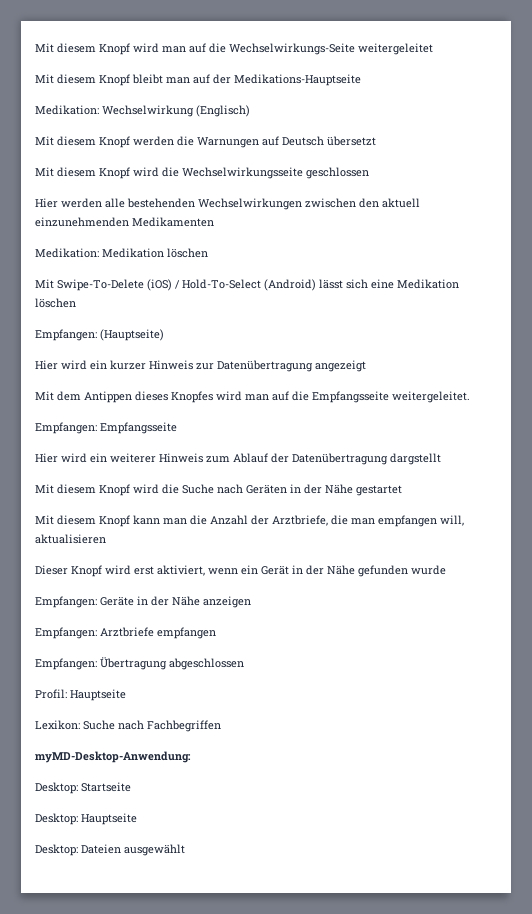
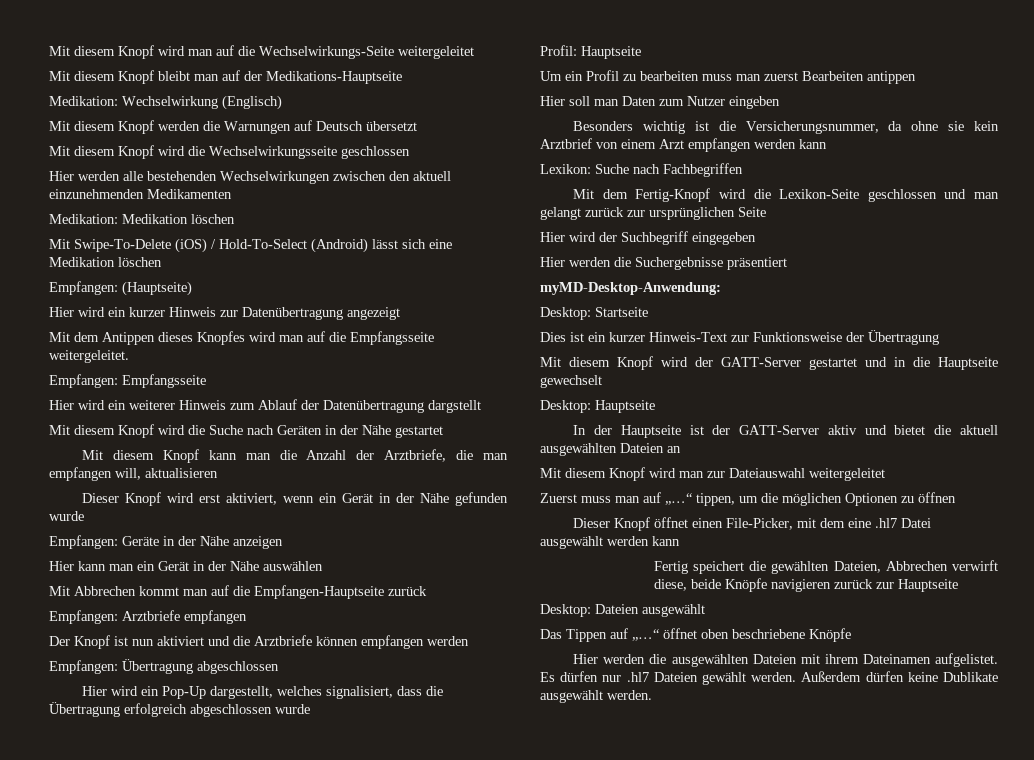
[35,627,216,639] [35,657,244,670] [35,689,126,701] [35,720,221,732] [35,751,191,763] [35,782,131,794] [35,813,137,825] [35,844,185,856] Empfangen: Arztbriefe empfangen // Empfangen: Übertragung abgeschlossen // Profil: Hauptseite // Lexikon: Suche nach Fachbegriffen // myMD-Desktop-Anwendung: // Desktop: Startseite // Desktop: Hauptseite // Desktop: Dateien ausgewählt -> [49,561,323,571] [49,585,427,599] [49,610,247,624] [49,635,469,649] [49,659,279,674] [82,686,444,699] [49,702,310,717] [540,45,641,59] [540,70,916,84] [540,96,780,109] [573,121,999,134] [540,138,827,152] [540,163,743,177] [573,188,999,202] [540,207,766,220] [540,231,756,245] [540,257,787,270] [540,282,721,295] [540,307,648,320] [540,330,939,345] [540,356,998,370] [540,375,602,388] [540,400,655,413] [573,425,998,438] [540,443,681,456] [540,467,885,481] [540,492,956,506] [573,517,932,531] [540,536,680,549] [653,560,998,574] [653,578,958,592] [540,604,705,617] [540,628,851,642] [573,653,998,667] [540,671,998,685] [540,690,652,703] Hier kann man ein Gerät in der Nähe auswählen // Mit Abbrechen kommt man auf die Empfangen-Hauptseite zurück // Empfangen: Arztbriefe empfangen // Der Knopf ist nun aktiviert und die Arztbriefe können empfangen werden // Empfangen: Übertragung abgeschlossen // Hier wird ein Pop-Up dargestellt, welches signalisiert, dass die Übertragung erfolgreich abgeschlossen wurde // Profil: Hauptseite // Um ein Profil zu bearbeiten muss man zuerst Bearbeiten antippen // Hier soll man Daten zum Nutzer eingeben // Besonders wichtig ist die Versicherungsnummer, da ohne sie kein Arztbrief von einem Arzt empfangen werden kann // Lexikon: Suche nach Fachbegriffen // Mit dem Fertig-Knopf wird die Lexikon-Seite geschlossen und man gelangt zurück zur ursprünglichen Seite // Hier wird der Suchbegriff eingegeben // Hier werden die Suchergebnisse präsentiert // myMD-Desktop-Anwendung: // Desktop: Startseite // Dies ist ein kurzer Hinweis-Text zur Funktionsweise der Übertragung // Mit diesem Knopf wird der GATT-Server gestartet und in die Hauptseite gewechselt // Desktop: Hauptseite // In der Hauptseite ist der GATT-Server aktiv und bietet die aktuell ausgewählten Dateien an // Mit diesem Knopf wird man zur Dateiauswahl weitergeleitet // Zuerst muss man auf „…“ tippen, um die möglichen Optionen zu öffnen // Dieser Knopf öffnet einen File-Picker, mit dem eine .hl7 Datei ausgewählt werden kann // Fertig speichert die gewählten Dateien, Abbrechen verwirft diese, beide Knöpfe navigieren zurück zur Hauptseite // Desktop: Dateien ausgewählt // Das Tippen auf „…“ öffnet oben beschriebene Knöpfe // Hier werden die ausgewählten Dateien mit ihrem Dateinamen aufgelistet. Es dürfen nur .hl7 Dateien gewählt werden. Außerdem dürfen keine Dublikate ausgewählt werden.

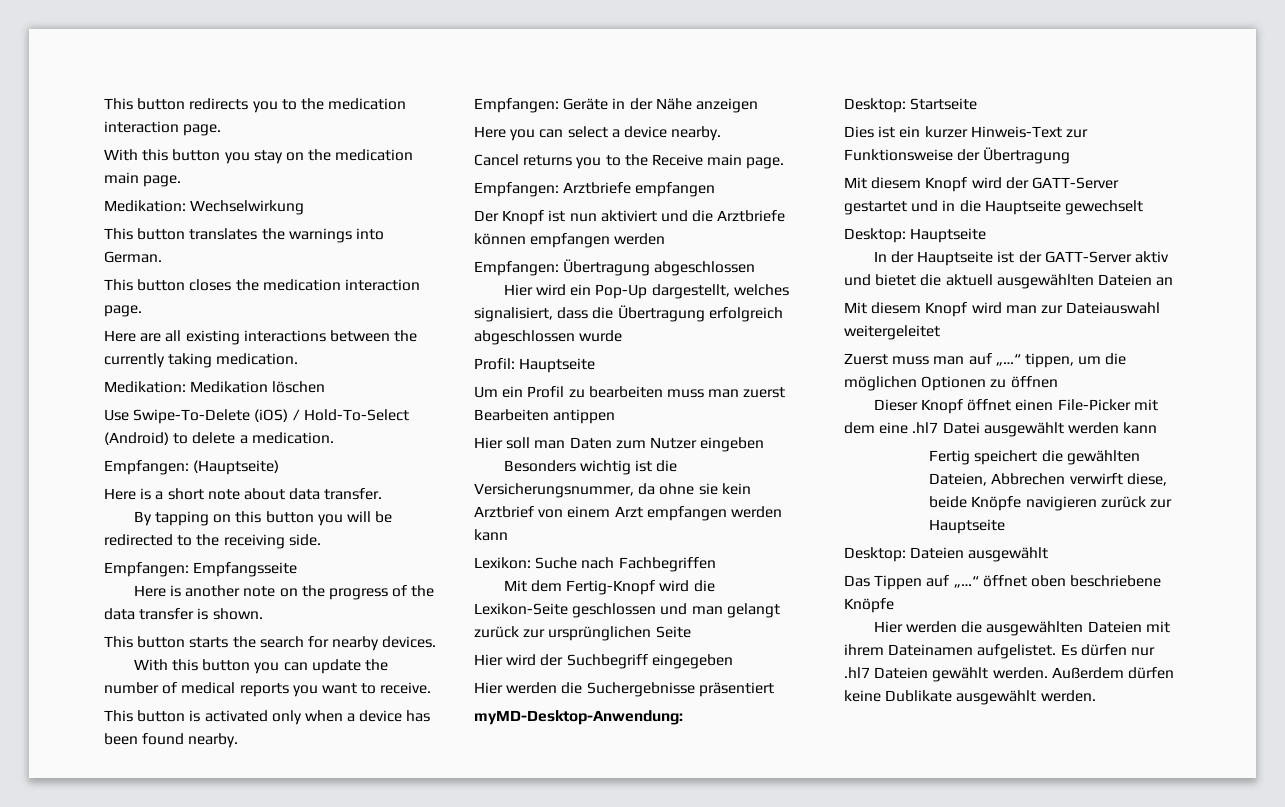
[49,45,474,59] [49,70,402,84] [49,95,282,110] [49,120,417,134] [49,145,410,159] [49,171,451,184] [49,189,232,199] Mit diesem Knopf wird man auf die Wechselwirkungs-Seite weitergeleitet // Mit diesem Knopf bleibt man auf der Medikations-Hauptseite // Medikation: Wechselwirkung (Englisch) // Mit diesem Knopf werden die Warnungen auf Deutsch übersetzt // Mit diesem Knopf wird die Wechselwirkungsseite geschlossen // Hier werden alle bestehenden Wechselwirkungen zwischen den aktuell einzunehmenden Medikamenten -> [104,98,407,113] [104,121,222,136] [104,149,414,164] [104,172,182,187] [104,200,305,215] [104,228,384,243] [104,251,162,263] [104,279,420,291] [104,305,142,317] [104,330,418,345] [104,353,299,368] This button redirects you to the medication interaction page. // With this button you stay on the medication main page. // Medikation: Wechselwirkung // This button translates the warnings into German. // This button closes the medication interaction page. // Here are all existing interactions between the currently taking medication.
[49,239,70,249] Mit -> [104,409,129,421] Use
[372,239,452,249] [49,257,162,267] [49,281,192,296] [49,307,400,320] [49,331,434,345] [49,350,129,363] [49,374,206,388] [49,399,481,413] [49,424,443,438] [82,449,508,463] [49,467,218,481] [82,492,508,506] [49,511,84,521] lässt sich eine Medikation löschen // Empfangen: (Hauptseite) // Hier wird ein kurzer Hinweis zur Datenübertragung angezeigt // Mit dem Antippen dieses Knopfes wird man auf die Empfangsseite weitergeleitet. // Empfangen: Empfangsseite // Hier wird ein weiterer Hinweis zum Ablauf der Datenübertragung dargstellt // Mit diesem Knopf wird die Suche nach Geräten in der Nähe gestartet // Mit diesem Knopf kann man die Anzahl der Arztbriefe, die man empfangen will, aktualisieren // Dieser Knopf wird erst aktiviert, wenn ein Gerät in der Nähe gefunden wurde -> [173,432,334,444] [104,460,280,475] [104,488,383,500] [133,511,393,526] [104,534,321,549] [104,562,298,577] [133,585,435,600] [104,608,263,620] [104,636,437,651] [133,659,388,674] [104,682,432,697] [104,710,431,725] [104,733,239,748] to delete a medication. // Empfangen: (Hauptseite) // Here is a short note about data transfer. // By tapping on this button you will be redirected to the receiving side. // Empfangen: Empfangsseite // Here is another note on the progress of the data transfer is shown. // This button starts the search for nearby devices. // With this button you can update the number of medical reports you want to receive. // This button is activated only when a device has been found nearby.
[49,561,323,571] [49,585,427,599] Hier kann man ein Gerät in der Nähe auswählen // Mit Abbrechen kommt man auf die Empfangen-Hauptseite zurück -> [474,126,722,141] [474,154,785,169] Here you can select a device nearby. // Cancel returns you to the Receive main page.
[726,518,794,530] File-Picker, -> [1057,399,1131,411] File-Picker

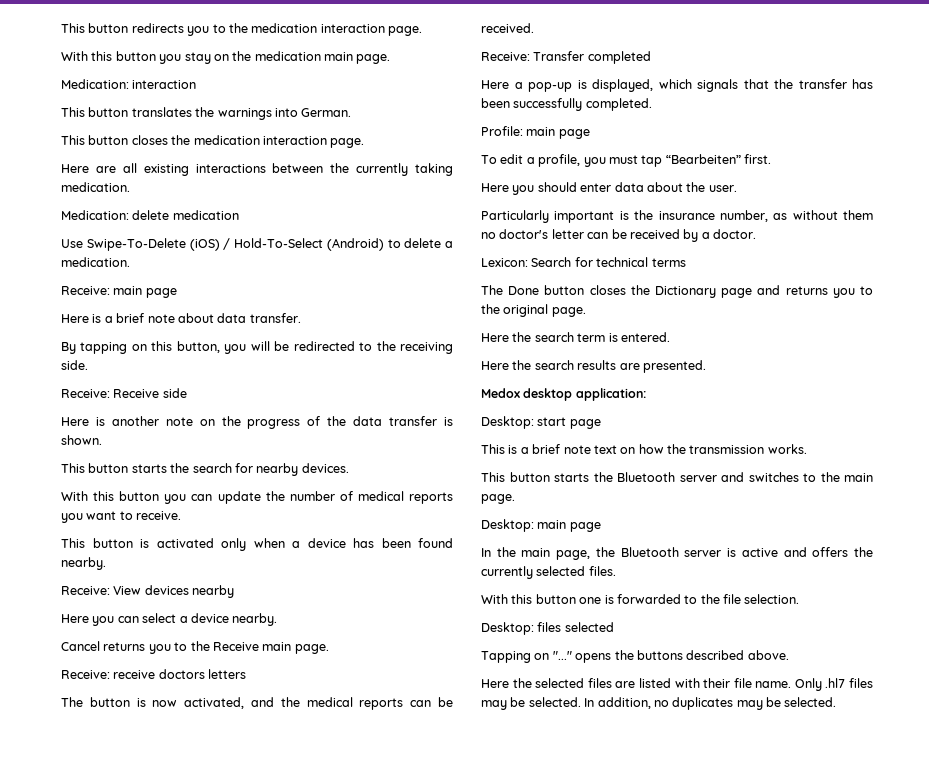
[104,200,305,215] Medikation: Wechselwirkung -> [61,79,197,89] Medication: interaction
[104,381,326,393] Medikation: Medikation löschen -> [61,210,239,220] Medication: delete medication
[104,460,280,475] Empfangen: (Hauptseite) -> [61,286,177,298] Receive: main page
[167,488,204,500] short -> [116,313,145,323] brief
[265,511,314,523] button -> [176,341,220,353] button,
[104,562,298,577] Empfangen: Empfangsseite -> [61,388,187,398] Receive: Receive side
[474,98,758,113] Empfangen: Geräte in der Nähe anzeigen -> [61,585,235,598] Receive: View devices nearby
[474,182,716,197] [474,210,786,225] [474,233,666,248] [474,259,756,276] [503,284,789,299] [474,305,783,322] [474,330,623,345] [474,358,596,373] [474,386,786,398] [474,409,616,424] [474,437,765,452] [503,460,678,475] [474,483,751,498] [474,506,782,521] [474,529,508,541] [474,557,716,572] [503,580,715,595] [474,603,780,618] [474,626,691,641] [474,654,733,669] [474,682,774,697] [474,710,683,725] [844,98,978,113] [844,126,1088,138] [844,147,1071,164] [844,177,1119,192] [844,200,1143,215] [844,228,987,243] [873,251,1169,266] [844,274,1174,289] [844,302,1161,317] [844,325,940,340] [844,353,1127,368] [844,376,1058,391] [873,399,1158,414] [844,422,1158,437] [929,450,1140,465] [929,473,1167,486] [929,496,1172,511] [929,519,1006,534] [844,547,1049,562] [844,575,1162,590] [844,598,894,613] [873,621,1170,636] [844,644,1155,659] [844,667,1174,682] [844,690,1096,705] Empfangen: Arztbriefe empfangen // Der Knopf ist nun aktiviert und die Arztbriefe können empfangen werden // Empfangen: Übertragung abgeschlossen // Hier wird ein Pop-Up dargestellt, welches signalisiert, dass die Übertragung erfolgreich abgeschlossen wurde // Profil: Hauptseite // Um ein Profil zu bearbeiten muss man zuerst Bearbeiten antippen // Hier soll man Daten zum Nutzer eingeben // Besonders wichtig ist die Versicherungsnummer, da ohne sie kein Arztbrief von einem Arzt empfangen werden kann // Lexikon: Suche nach Fachbegriffen // Mit dem Fertig-Knopf wird die Lexikon-Seite geschlossen und man gelangt zurück zur ursprünglichen Seite // Hier wird der Suchbegriff eingegeben // Hier werden die Suchergebnisse präsentiert // myMD-Desktop-Anwendung: // Desktop: Startseite // Dies ist ein kurzer Hinweis-Text zur Funktionsweise der Übertragung // Mit diesem Knopf wird der GATT-Server gestartet und in die Hauptseite gewechselt // Desktop: Hauptseite // In der Hauptseite ist der GATT-Server aktiv und bietet die aktuell ausgewählten Dateien an // Mit diesem Knopf wird man zur Dateiauswahl weitergeleitet // Zuerst muss man auf „…“ tippen, um die möglichen Optionen zu öffnen // Dieser Knopf öffnet einen File-Picker mit dem eine .hl7 Datei ausgewählt werden kann // Fertig speichert die gewählten Dateien, Abbrechen verwirft diese, beide Knöpfe navigieren zurück zur Hauptseite // Desktop: Dateien ausgewählt // Das Tippen auf „…“ öffnet oben beschriebene Knöpfe // Hier werden die ausgewählten Dateien mit ihrem Dateinamen aufgelistet. Es dürfen nur .hl7 Dateien gewählt werden. Außerdem dürfen keine Dublikate ausgewählt werden. -> [61,669,247,679] [61,697,454,710] [481,23,534,33] [481,51,651,64] [481,79,873,92] [481,98,652,111] [481,126,590,139] [481,154,771,167] [481,182,737,195] [481,210,873,223] [481,229,756,242] [481,257,686,267] [481,285,873,298] [481,304,586,317] [481,332,670,342] [481,360,706,373] [481,388,646,401] [481,416,601,429] [481,444,807,454] [481,472,873,482] [481,494,515,504] [481,519,601,532] [481,547,873,560] [481,566,616,579] [481,594,800,604] [481,622,614,635] [481,650,789,663] [481,678,873,691] [481,697,837,710] Receive: receive doctors letters // The button is now activated, and the medical reports can be received. // Receive: Transfer completed // Here a pop-up is displayed, which signals that the transfer has been successfully completed. // Profile: main page // To edit a profile, you must tap “Bearbeiten” first. // Here you should enter data about the user. // Particularly important is the insurance number, as without them no doctor's letter can be received by a doctor. // Lexicon: Search for technical terms // The Done button closes the Dictionary page and returns you to the original page. // Here the search term is entered. // Here the search results are presented. // Medox desktop application: // Desktop: start page // This is a brief note text on how the transmission works. // This button starts the Bluetooth server and switches to the main page. // Desktop: main page // In the main page, the Bluetooth server is active and offers the currently selected files. // With this button one is forwarded to the file selection. // Desktop: files selected // Tapping on "..." opens the buttons described above. // Here the selected files are listed with their file name. Only .hl7 files may be selected. In addition, no duplicates may be selected.

